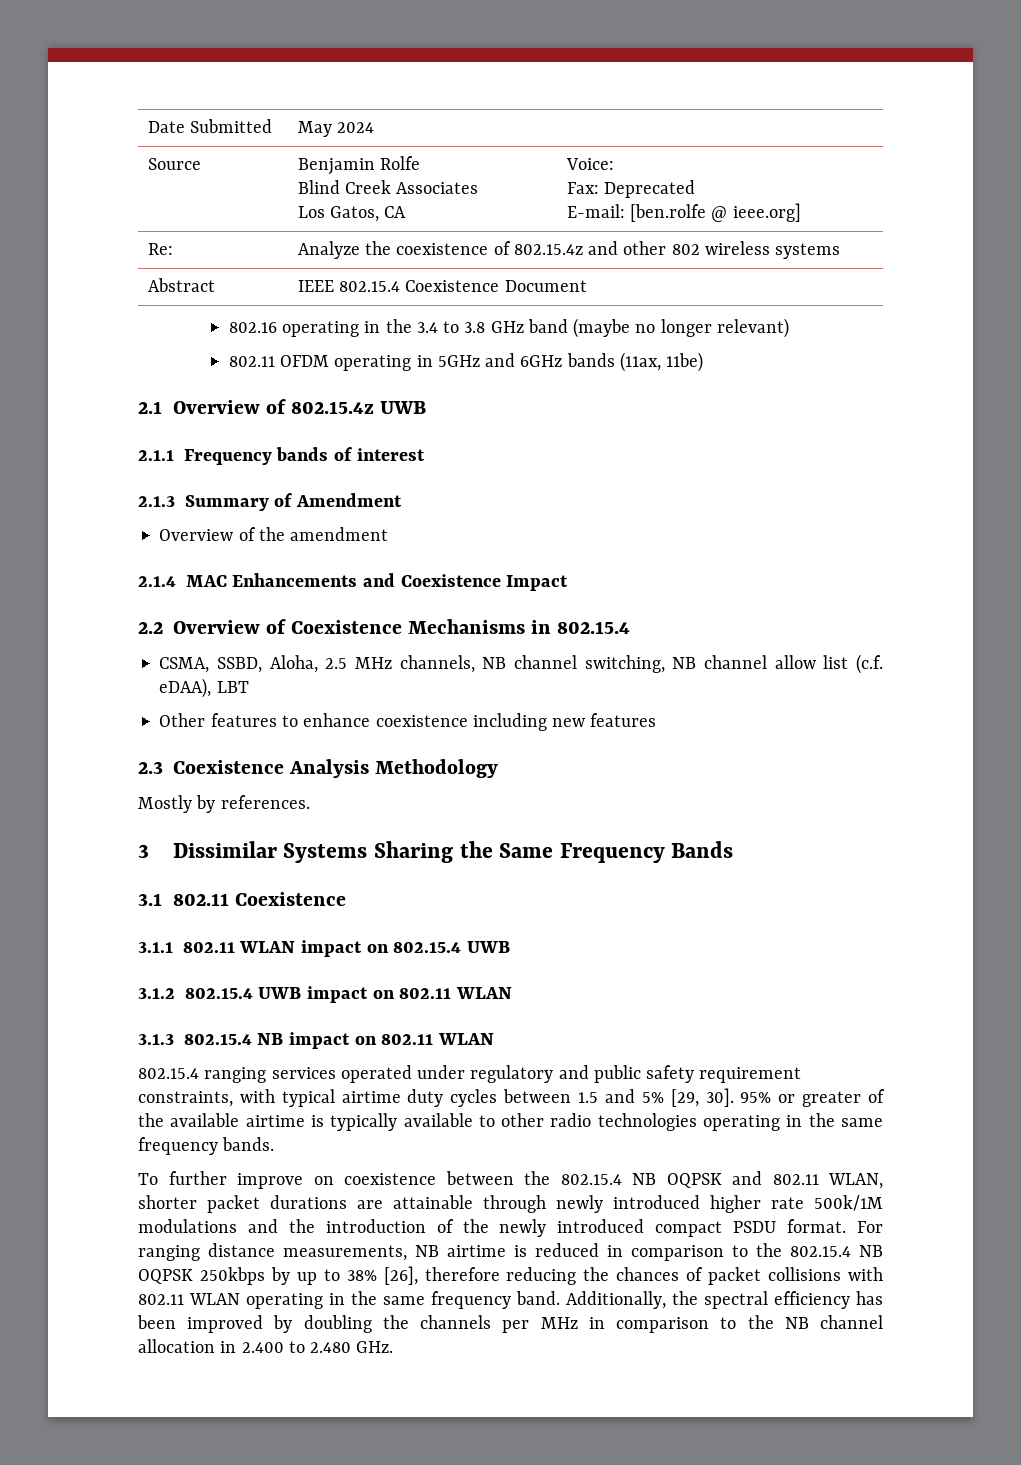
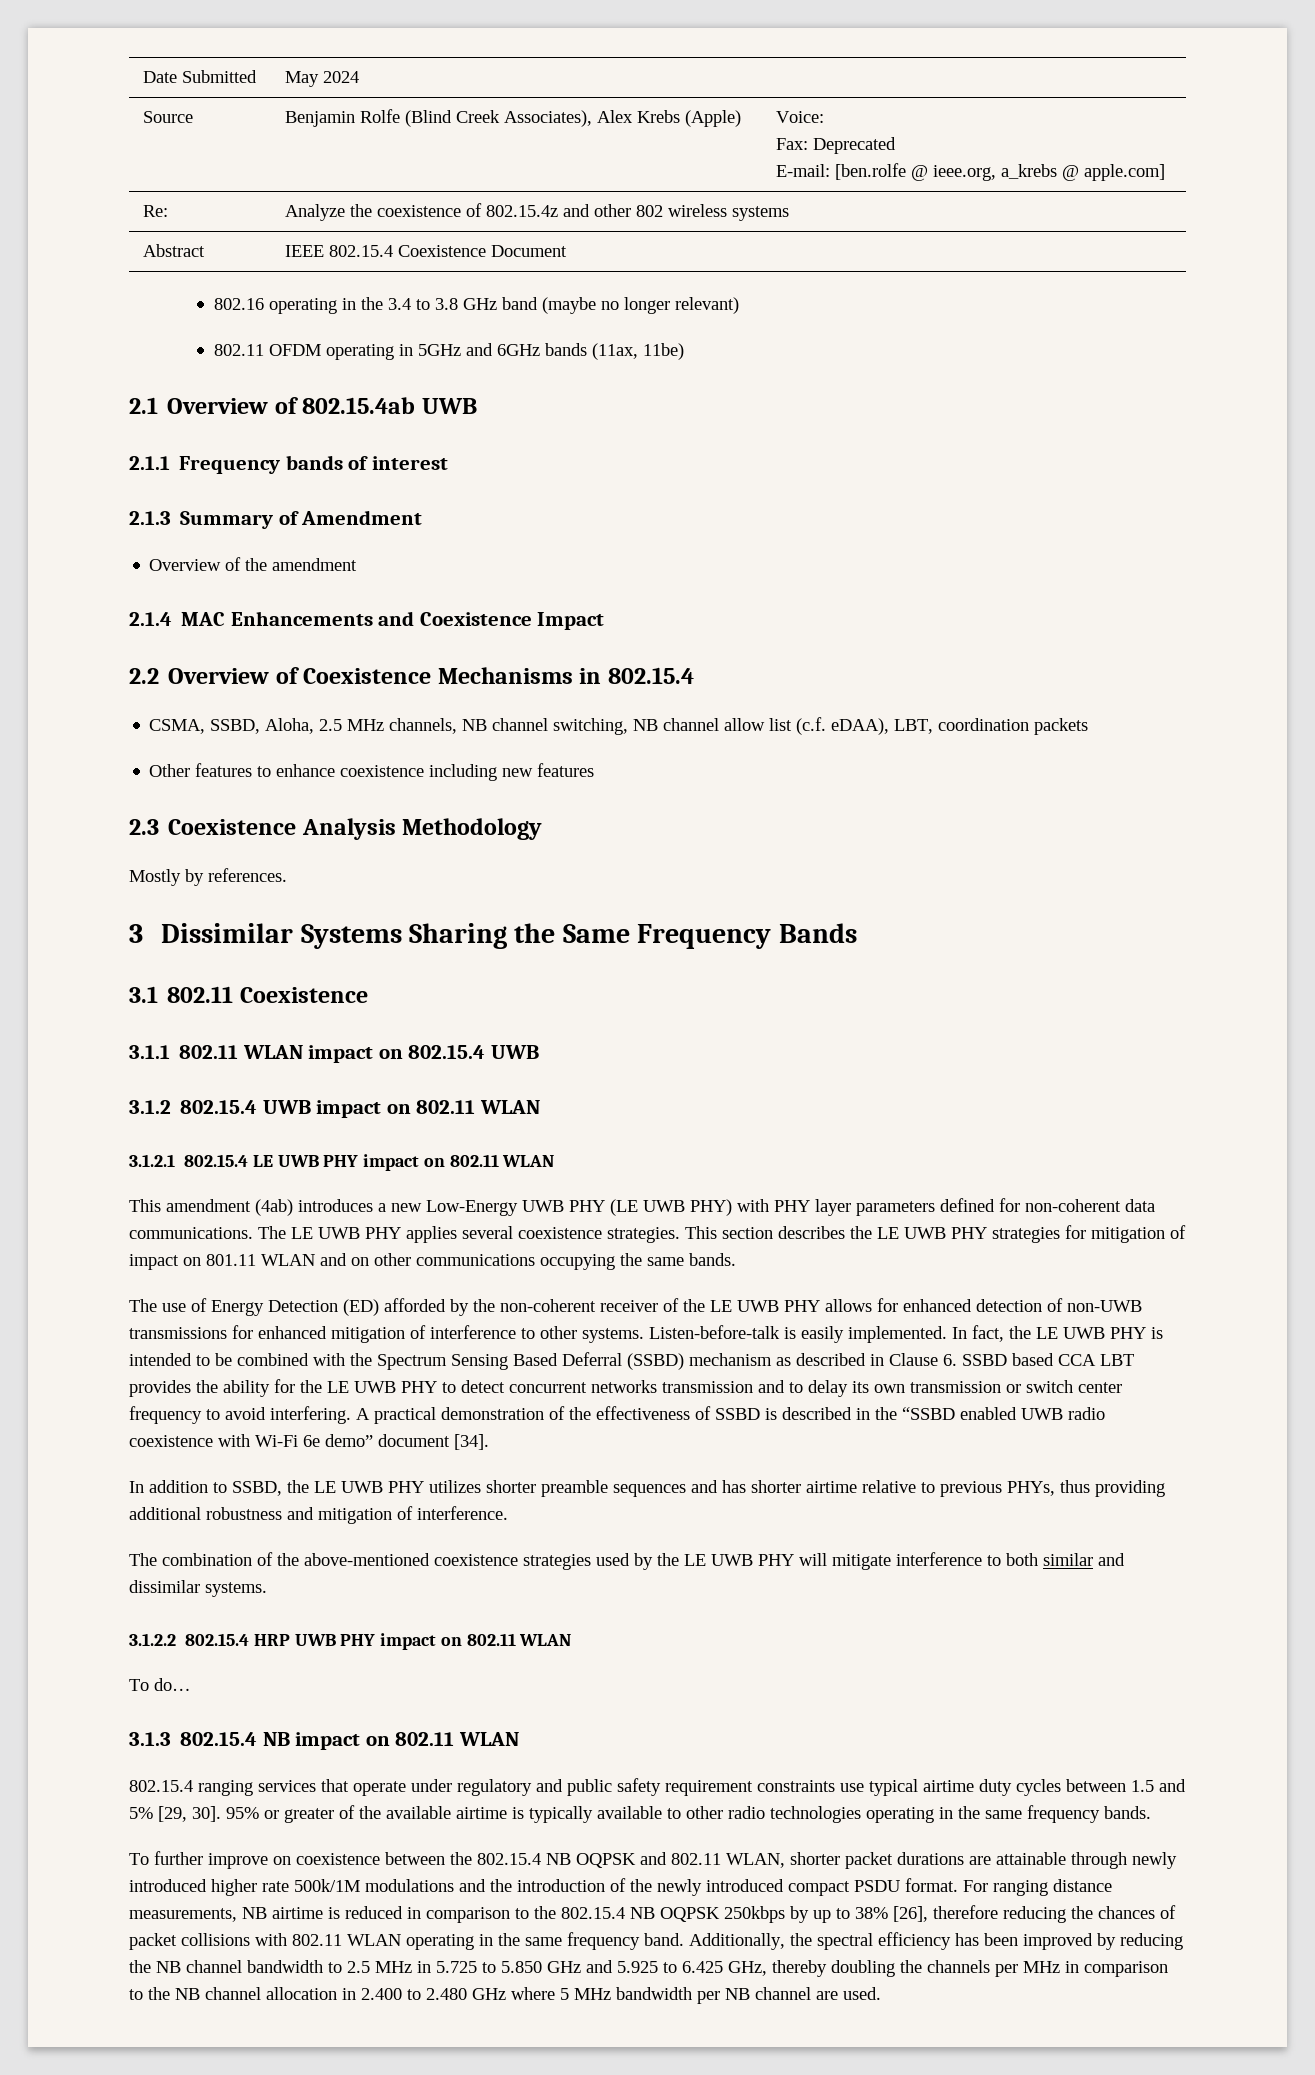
[297,180,479,194] [297,206,407,222] // Blind Creek Associates // Los Gatos, CA -> [404,110,741,127] (Blind Creek Associates), Alex Krebs (Apple)
[732,203,801,222] ieee.org] -> [932,164,1165,181] ieee.org, a_krebs @ apple.com]
[290,401,374,414] 802.15.4z -> [302,397,416,414] 802.15.4ab
[216,681,249,693] LBT -> [894,718,1089,735] LBT, coordination packets
(513, 993) none -> [129,1154,555,1171] [129,1198,1155,1216] [129,1225,1186,1243] [129,1253,736,1270] [129,1298,1142,1316] [129,1325,1163,1343] [129,1352,1134,1370] [129,1379,1122,1397] [129,1406,1105,1424] [129,1434,489,1450] [129,1480,1165,1497] [129,1506,508,1524] [129,1552,1125,1570] [129,1580,267,1597] [129,1633,572,1650] [129,1678,191,1691] // 3.1.2.1 802.15.4 LE UWB PHY impact on 802.11 WLAN // This amendment (4ab) introduces a new Low-Energy UWB PHY (LE UWB PHY) with PHY layer parameters defined for non-coherent data communications. The LE UWB PHY applies several coexistence strategies. This section describes the LE UWB PHY strategies for mitigation of impact on 801.11 WLAN and on other communications occupying the same bands. // The use of Energy Detection (ED) afforded by the non-coherent receiver of the LE UWB PHY allows for enhanced detection of non-UWB transmissions for enhanced mitigation of interference to other systems. Listen-before-talk is easily implemented. In fact, the LE UWB PHY is intended to be combined with the Spectrum Sensing Based Deferral (SSBD) mechanism as described in Clause 6. SSBD based CCA LBT provides the ability for the LE UWB PHY to detect concurrent networks transmission and to delay its own transmission or switch center frequency to avoid interfering. A practical demonstration of the effectiveness of SSBD is described in the “SSBD enabled UWB radio coexistence with Wi-Fi 6e demo” document [34]. // In addition to SSBD, the LE UWB PHY utilizes shorter preamble sequences and has shorter airtime relative to previous PHYs, thus providing additional robustness and mitigation of interference. // The combination of the above-mentioned coexistence strategies used by the LE UWB PHY will mitigate interference to both similar and dissimilar systems. // 3.1.2.2 802.15.4 HRP UWB PHY impact on 802.11 WLAN // To do…
[340,1065,412,1083] operated -> [321,1779,406,1796] that operate
[138,1089,275,1107] constraints, with -> [757,1780,864,1792] constraints use
(293, 1324) none -> [1120,1933,1183,1950] [129,1960,827,1977] reducing the NB channel bandwidth to 2.5 MHz in 5.725 to 5.850 GHz and 5.925 to 6.425 GHz, thereby
[356,1341,394,1353] GHz. -> [472,1987,881,2004] GHz where 5 MHz bandwidth per NB channel are used.

